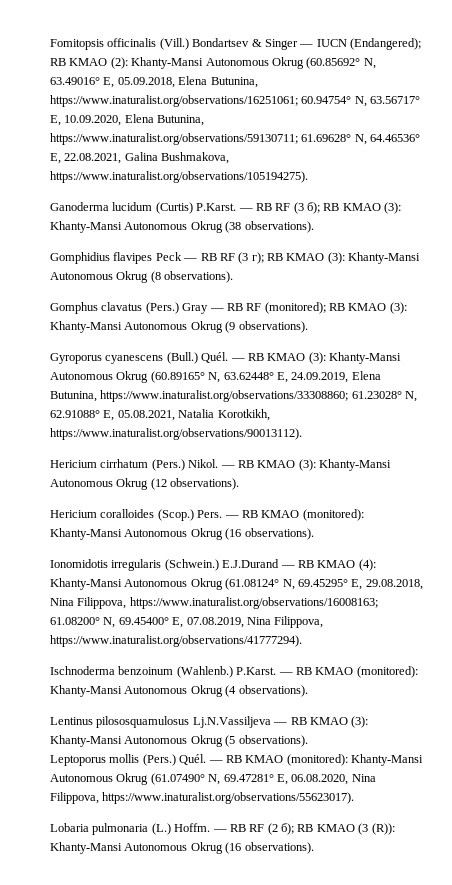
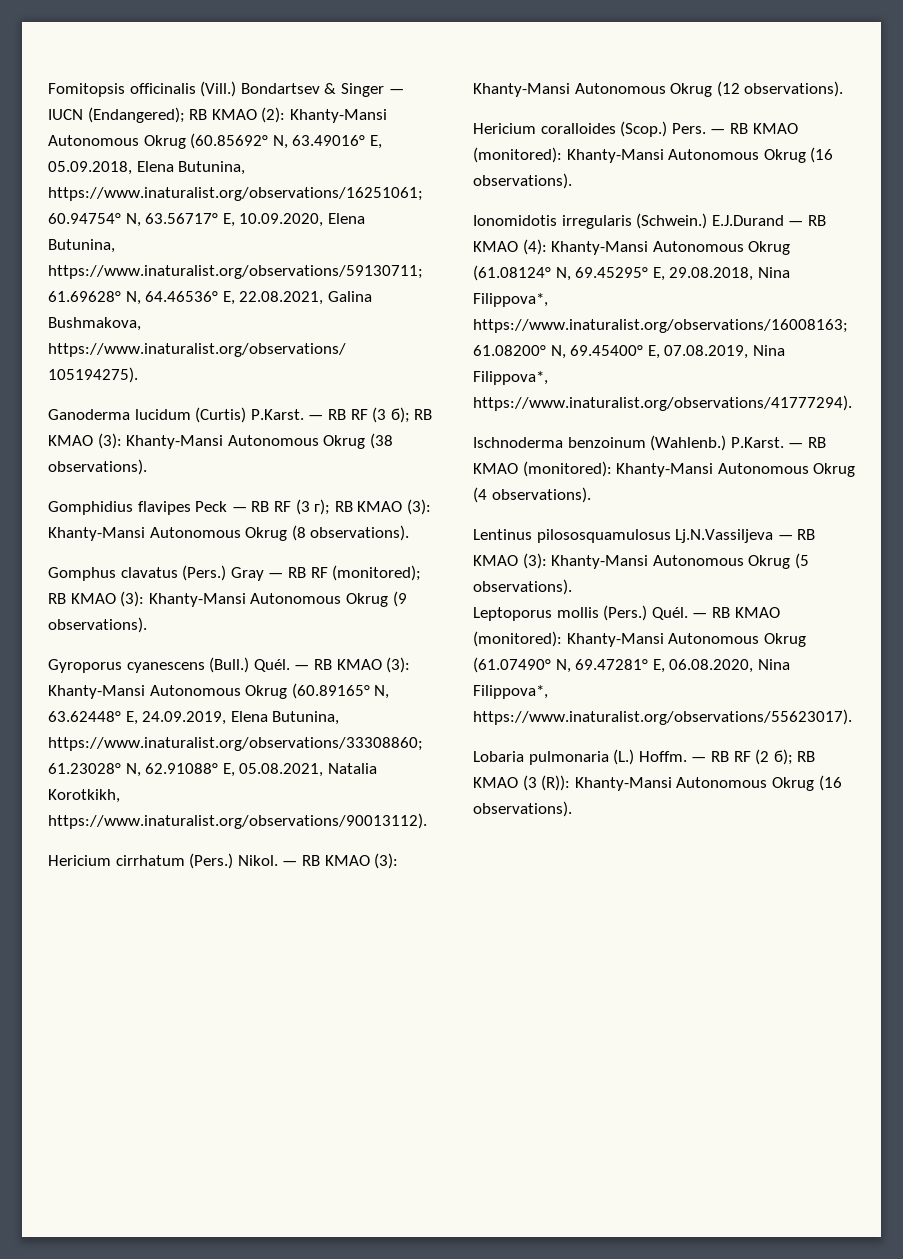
[77,597,127,609] Filippova, -> [473,293,548,307] Filippova*,
[274,616,324,628] Filippova, -> [473,371,548,385] Filippova*,
[50,792,99,804] Filippova, -> [473,685,548,699] Filippova*,

